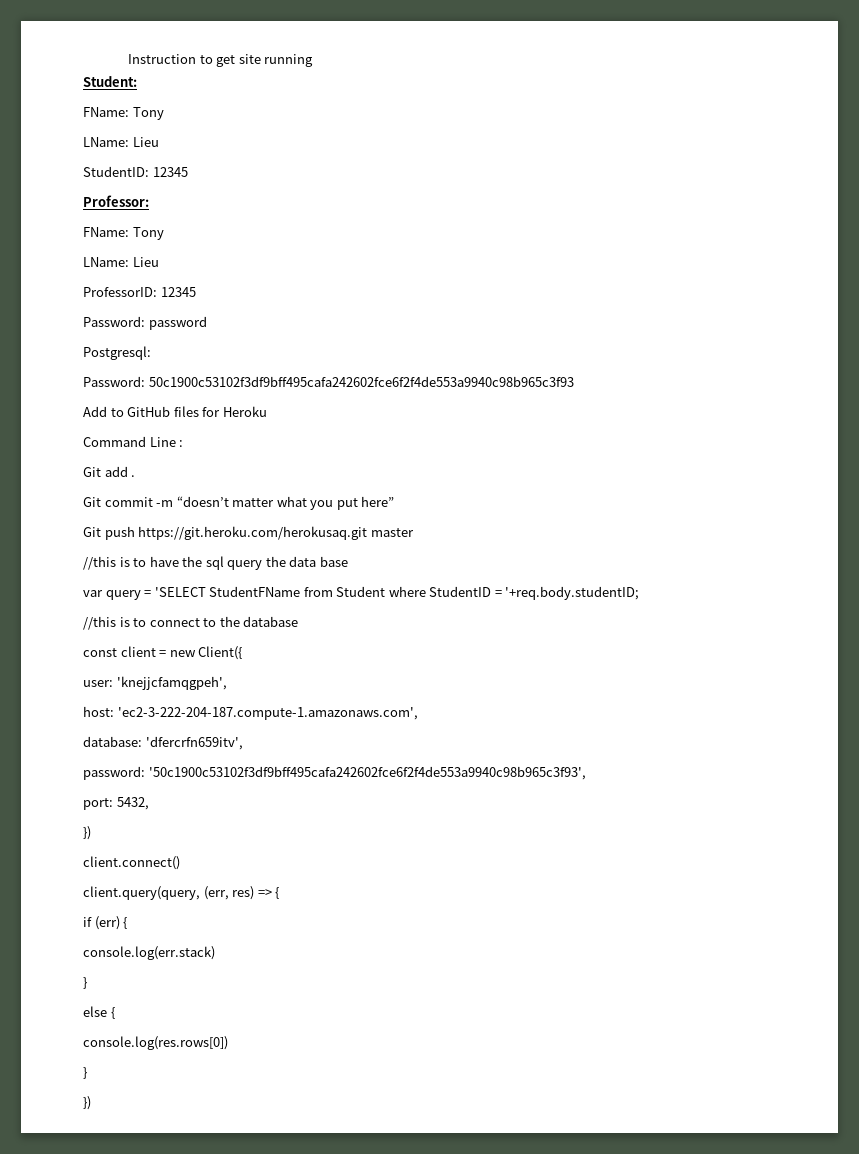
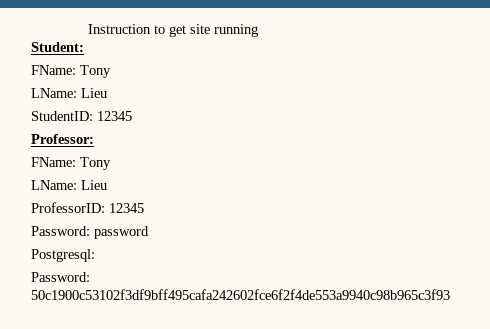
[83,406,267,417] [83,436,184,447] [83,466,136,477] [83,496,395,510] [83,526,414,540] [83,556,348,570] [83,586,640,600] [83,616,299,630] [83,646,243,660] [83,676,227,690] [83,706,418,720] [83,736,243,750] [83,766,586,780] [83,797,149,810] [83,826,91,840] [83,856,180,870] [83,886,280,900] [83,916,128,930] [83,946,215,960] [83,977,87,989] [83,1006,115,1019] [83,1036,228,1050] [83,1067,87,1079] [83,1096,91,1110] // Add to GitHub files for Heroku // Command Line : // Git add . // Git commit -m “doesn’t matter what you put here” // Git push https://git.heroku.com/herokusaq.git master // //this is to have the sql query the data base // var query = 'SELECT StudentFName from Student where StudentID = '+req.body.studentID; // //this is to connect to the database // const client = new Client({ // user: 'knejjcfamqgpeh', // host: 'ec2-3-222-204-187.compute-1.amazonaws.com', // database: 'dfercrfn659itv', // password: '50c1900c53102f3df9bff495cafa242602fce6f2f4de553a9940c98b965c3f93', // port: 5432, // }) // client.connect() // client.query(query, (err, res) => { // if (err) { // console.log(err.stack) // } // else { // console.log(res.rows[0]) // } // }) -> (450, 294) none

